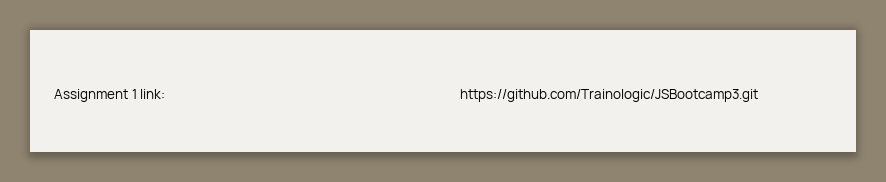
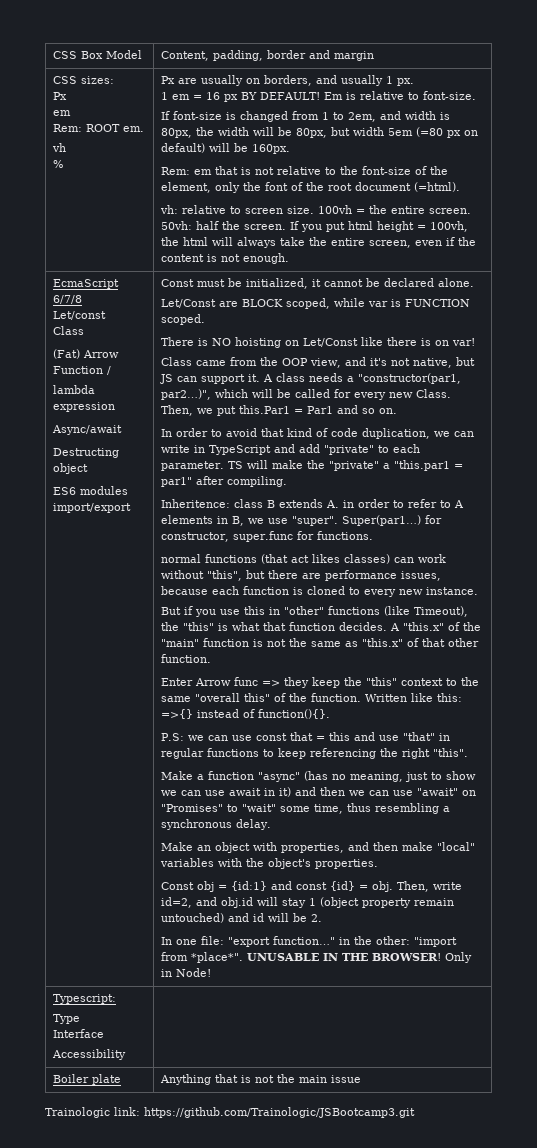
[54,89,137,102] Assignment 1 -> [53,50,143,59] [161,50,375,61] [53,76,115,84] [53,92,68,100] [53,110,72,116] [53,124,145,132] [52,143,67,152] [53,160,64,168] [161,75,415,86] [161,91,477,102] [161,111,451,122] [161,127,479,138] [161,143,291,154] [161,166,449,175] [161,182,461,193] [160,205,472,214] [161,221,469,232] [161,237,477,248] [161,253,290,264] [53,279,120,289] [53,295,83,304] [53,311,107,320] [53,326,85,335] [53,349,120,359] [53,366,112,375] [53,385,96,394] [53,402,116,412] [52,425,123,435] [53,448,120,458] [53,463,89,474] [53,486,129,495] [53,503,132,513] [161,278,475,289] [161,298,471,309] [161,314,206,325] [161,337,476,348] [161,357,476,368] [160,373,462,384] [161,389,452,400] [161,405,398,416] [161,428,475,439] [161,444,421,455] [161,460,464,471] [161,476,288,487] [161,499,465,508] [161,515,443,526] [161,531,374,542] [161,554,447,564] [161,570,442,581] [161,586,479,597] [161,606,469,617] [161,622,482,631] [161,638,480,647] [161,654,212,663] [161,677,480,688] [161,693,463,702] [161,709,331,719] [161,732,451,741] [161,748,469,759] [161,771,477,782] [161,787,477,797] [161,803,451,814] [161,819,272,830] [161,842,476,853] [160,858,379,869] [161,881,463,892] [161,897,455,908] [161,913,323,923] [161,936,458,947] [161,952,473,963] [161,968,212,977] [53,994,117,1004] [53,1014,81,1024] [53,1029,105,1038] [52,1049,127,1060] [53,1074,122,1085] [160,1074,362,1085] [45,1107,110,1118] CSS Box Model | Content, padding, border and margin // CSS sizes: // Px // em // Rem: ROOT em. // vh // % | Px are usually on borders, and usually 1 px. // 1 em = 16 px BY DEFAULT! Em is relative to font-size. // If font-size is changed from 1 to 2em, and width is 80px, the width will be 80px, but width 5em (=80 px on default) will be 160px. // Rem: em that is not relative to the font-size of the element, only the font of the root document (=html). // vh: relative to screen size. 100vh = the entire screen. 50vh: half the screen. If you put html height = 100vh, the html will always take the entire screen, even if the content is not enough. // EcmaScript 6/7/8 // Let/const // Class // (Fat) Arrow Function / // lambda expression // Async/await // Destructing object // ES6 modules import/export | Const must be initialized, it cannot be declared alone. // Let/Const are BLOCK scoped, while var is FUNCTION scoped. // There is NO hoisting on Let/Const like there is on var! // Class came from the OOP view, and it's not native, but JS can support it. A class needs a "constructor(par1, par2…)", which will be called for every new Class. Then, we put this.Par1 = Par1 and so on. // In order to avoid that kind of code duplication, we can write in TypeScript and add "private" to each parameter. TS will make the "private" a "this.par1 = par1" after compiling. // Inheritence: class B extends A. in order to refer to A elements in B, we use "super". Super(par1…) for constructor, super.func for functions. // normal functions (that act likes classes) can work without "this", but there are performance issues, because each function is cloned to every new instance. // But if you use this in "other" functions (like Timeout), the "this" is what that function decides. A "this.x" of the "main" function is not the same as "this.x" of that other function. // Enter Arrow func => they keep the "this" context to the same "overall this" of the function. Written like this: =>{} instead of function(){}. // P.S: we can use const that = this and use "that" in regular functions to keep referencing the right "this". // Make a function "async" (has no meaning, just to show we can use await in it) and then we can use "await" on "Promises" to "wait" some time, thus resembling a synchronous delay. // Make an object with properties, and then make "local" variables with the object's properties. // Const obj = {id:1} and const {id} = obj. Then, write id=2, and obj.id will stay 1 (object property remain untouched) and id will be 2. // In one file: "export function…" in the other: "import from *place*". UNUSABLE IN THE BROWSER! Only in Node! // Typescript: // Type // Interface // Accessibility | // Boiler plate | Anything that is not the main issue // Trainologic

